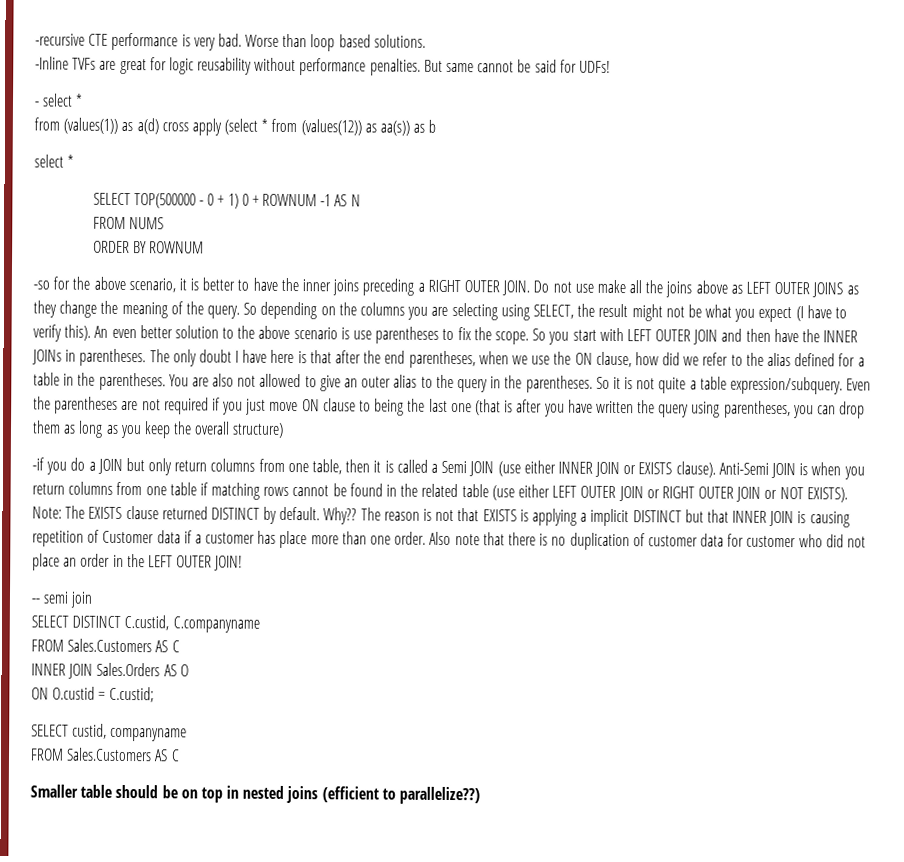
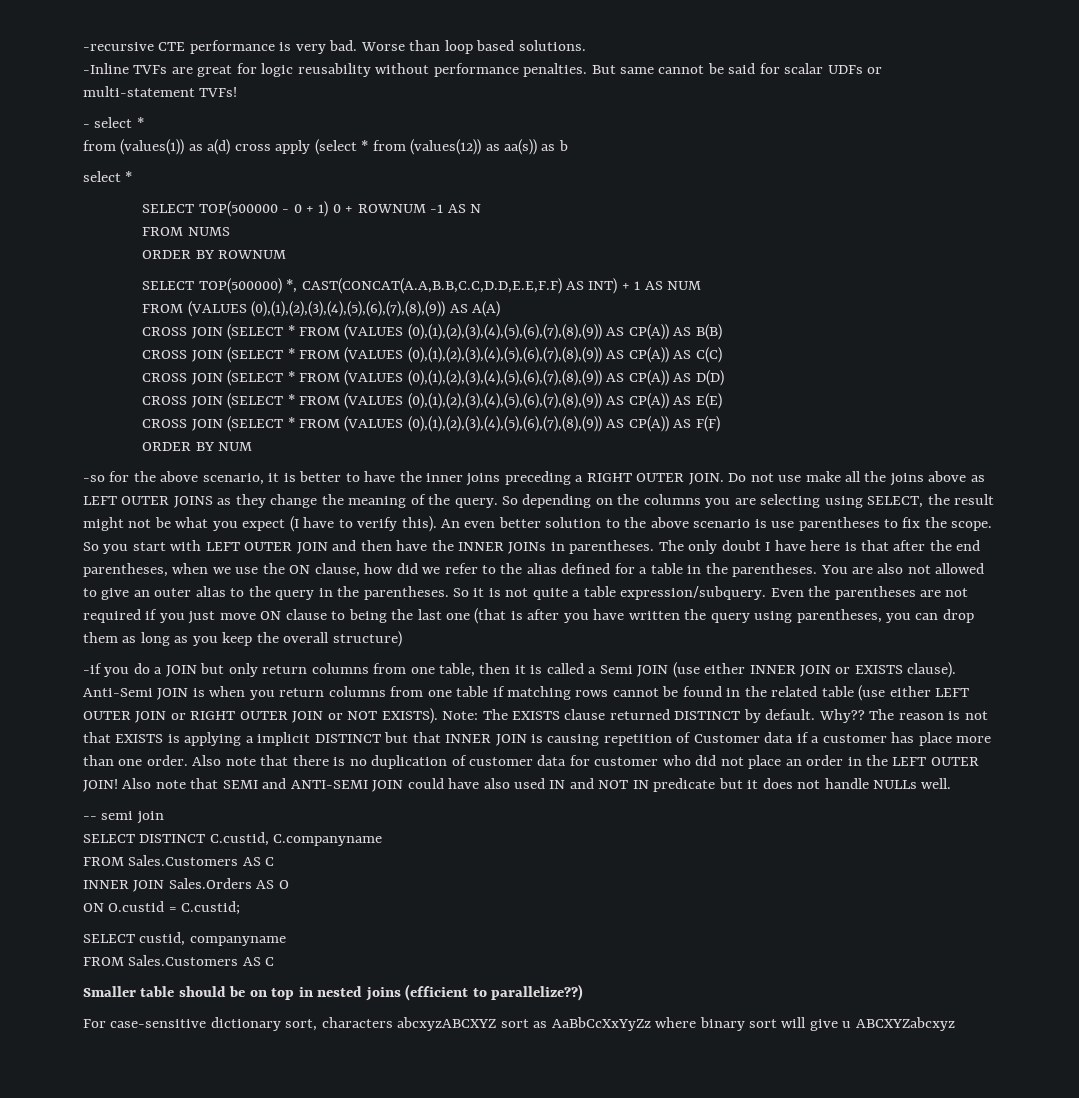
[578,60,611,73] UDFs! -> [784,63,883,74] [83,86,238,97] scalar UDFs or multi-statement TVFs!
(204, 247) none -> [142,278,702,294] [142,301,500,317] [142,324,722,340] [142,347,722,363] [142,370,724,386] [142,393,722,409] [142,416,720,432] [142,442,253,451] // SELECT TOP(500000) *, CAST(CONCAT(A.A,B.B,C.C,D.D,E.E,F.F) AS INT) + 1 AS NUM // FROM (VALUES (0),(1),(2),(3),(4),(5),(6),(7),(8),(9)) AS A(A) // CROSS JOIN (SELECT * FROM (VALUES (0),(1),(2),(3),(4),(5),(6),(7),(8),(9)) AS CP(A)) AS B(B) // CROSS JOIN (SELECT * FROM (VALUES (0),(1),(2),(3),(4),(5),(6),(7),(8),(9)) AS CP(A)) AS C(C) // CROSS JOIN (SELECT * FROM (VALUES (0),(1),(2),(3),(4),(5),(6),(7),(8),(9)) AS CP(A)) AS D(D) // CROSS JOIN (SELECT * FROM (VALUES (0),(1),(2),(3),(4),(5),(6),(7),(8),(9)) AS CP(A)) AS E(E) // CROSS JOIN (SELECT * FROM (VALUES (0),(1),(2),(3),(4),(5),(6),(7),(8),(9)) AS CP(A)) AS F(F) // ORDER BY NUM
(244, 563) none -> [122,778,952,792] Also note that SEMI and ANTI-SEMI JOIN could have also used IN and NOT IN predicate but it does not handle NULLs well.
(481, 795) none -> [83,1017,955,1031] // For case-sensitive dictionary sort, characters abcxyzABCXYZ sort as AaBbCcXxYyZz where binary sort will give u ABCXYZabcxyz

